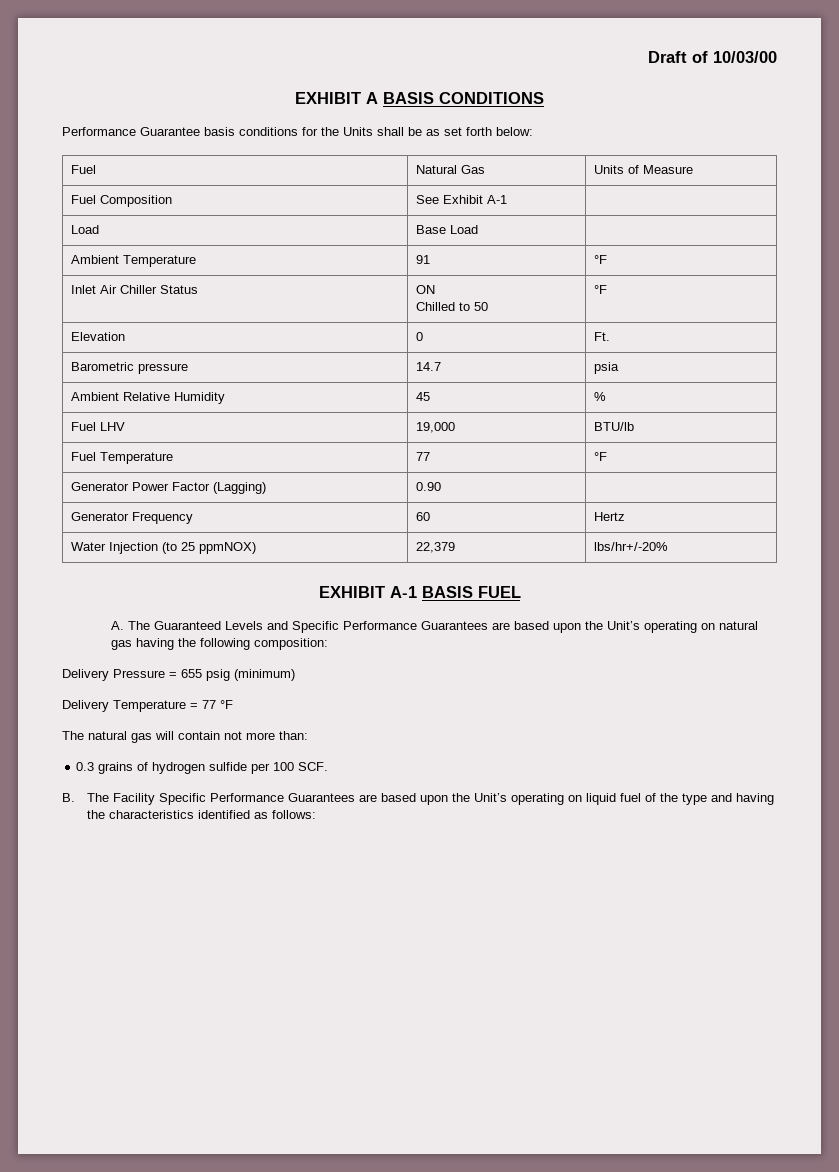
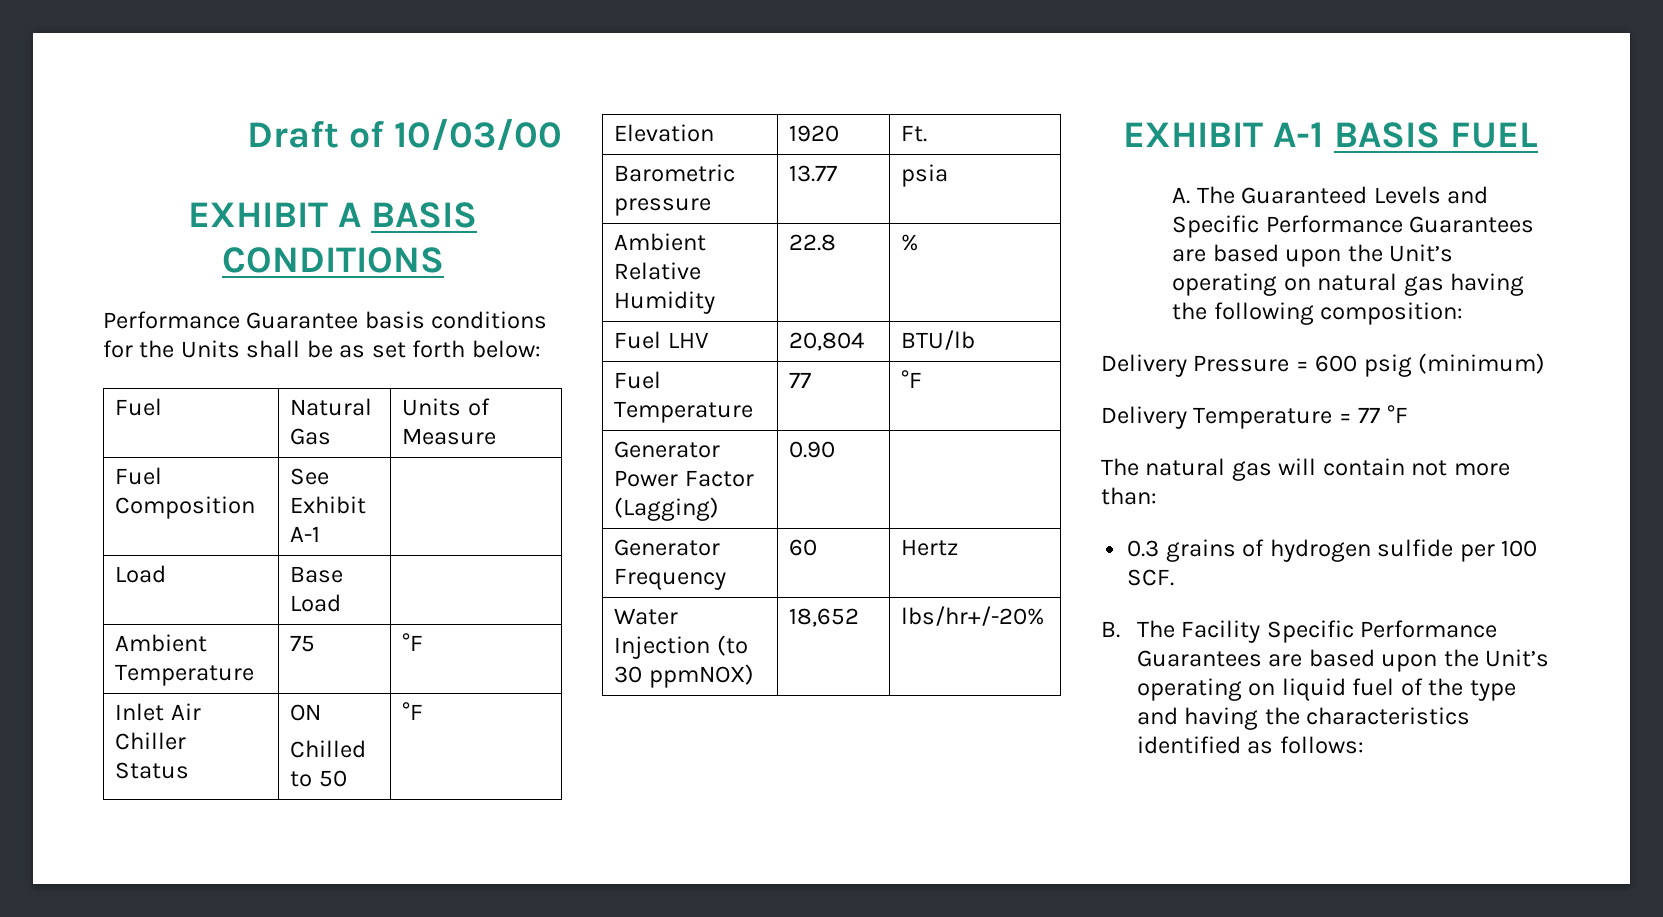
[415,255,430,264] 91 -> [290,635,316,652] 75
[415,332,423,341] 0 -> [789,125,840,142] 1920
[415,362,441,371] 14.7 -> [789,165,838,182] 13.77
[415,392,430,401] 45 -> [789,234,837,251] 22.8
[415,422,455,433] 19,000 -> [789,332,865,351] 20,804
[180,542,195,551] 25 -> [614,666,643,683] 30
[415,542,455,553] 22,379 -> [789,608,860,627] 18,652
[181,669,202,678] 655 -> [1315,355,1358,372] 600

